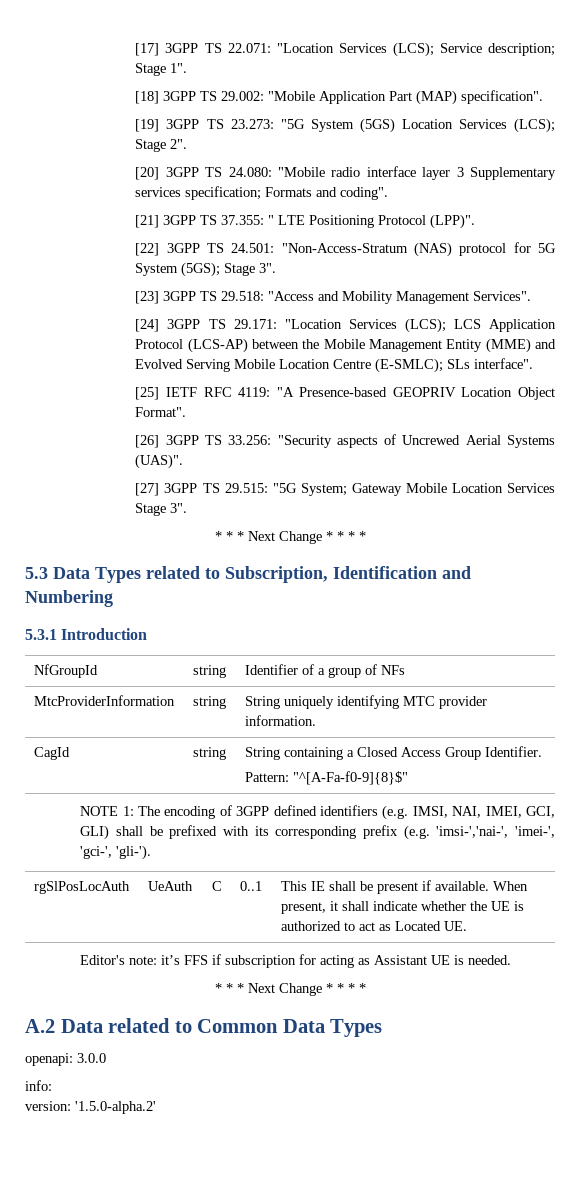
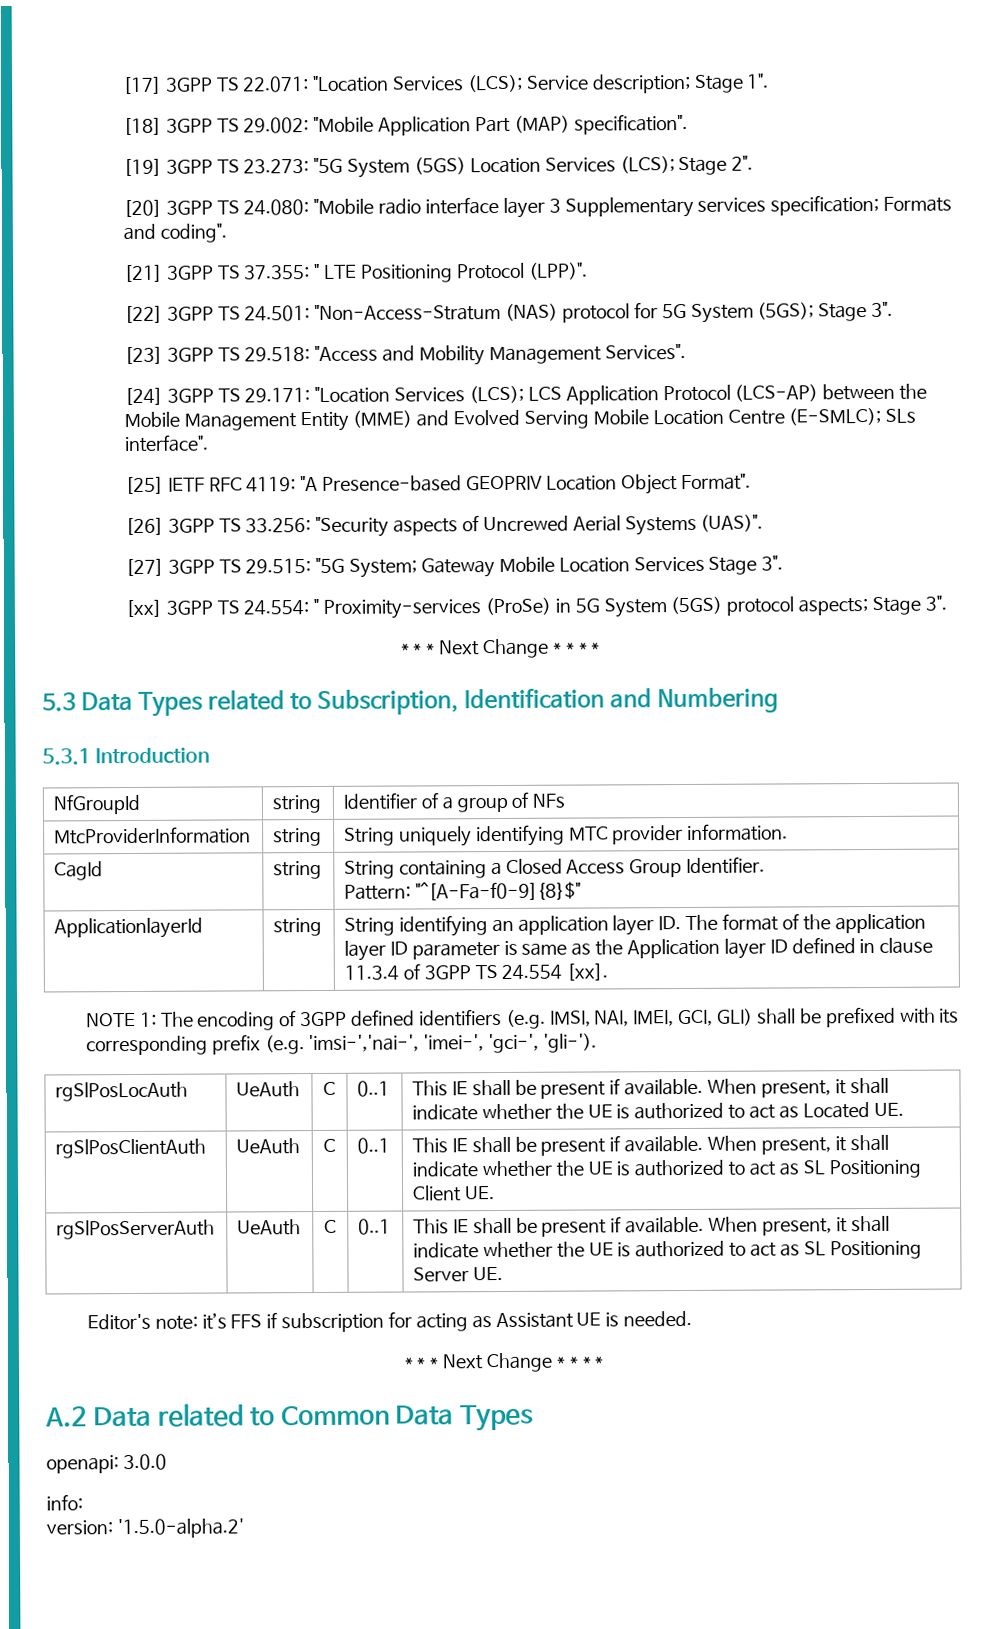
(188, 508) none -> [124,595,947,619] // [xx] 3GPP TS 24.554: " Proximity-services (ProSe) in 5G System (5GS) protocol aspects; Stage 3".
(409, 778) none -> [54,917,204,939] [273,917,323,937] [344,913,926,937] [344,937,934,961] [344,963,609,981] // ApplicationlayerId | string | String identifying an application layer ID. The format of the application layer ID parameter is same as the Application layer ID defined in clause 11.3.4 of 3GPP TS 24.554 [xx].
(468, 926) none -> [55,1138,207,1159] [236,1138,301,1155] [323,1138,336,1152] [357,1137,391,1154] [412,1134,889,1156] [412,1159,921,1179] [413,1185,495,1202] [56,1219,216,1240] [237,1219,302,1236] [324,1219,337,1233] [358,1218,392,1235] [413,1215,890,1237] [413,1240,922,1260] [413,1266,503,1282] // rgSlPosClientAuth | UeAuth | C | 0..1 | This IE shall be present if available. When present, it shall indicate whether the UE is authorized to act as SL Positioning Client UE. // rgSlPosServerAuth | UeAuth | C | 0..1 | This IE shall be present if available. When present, it shall indicate whether the UE is authorized to act as SL Positioning Server UE.

